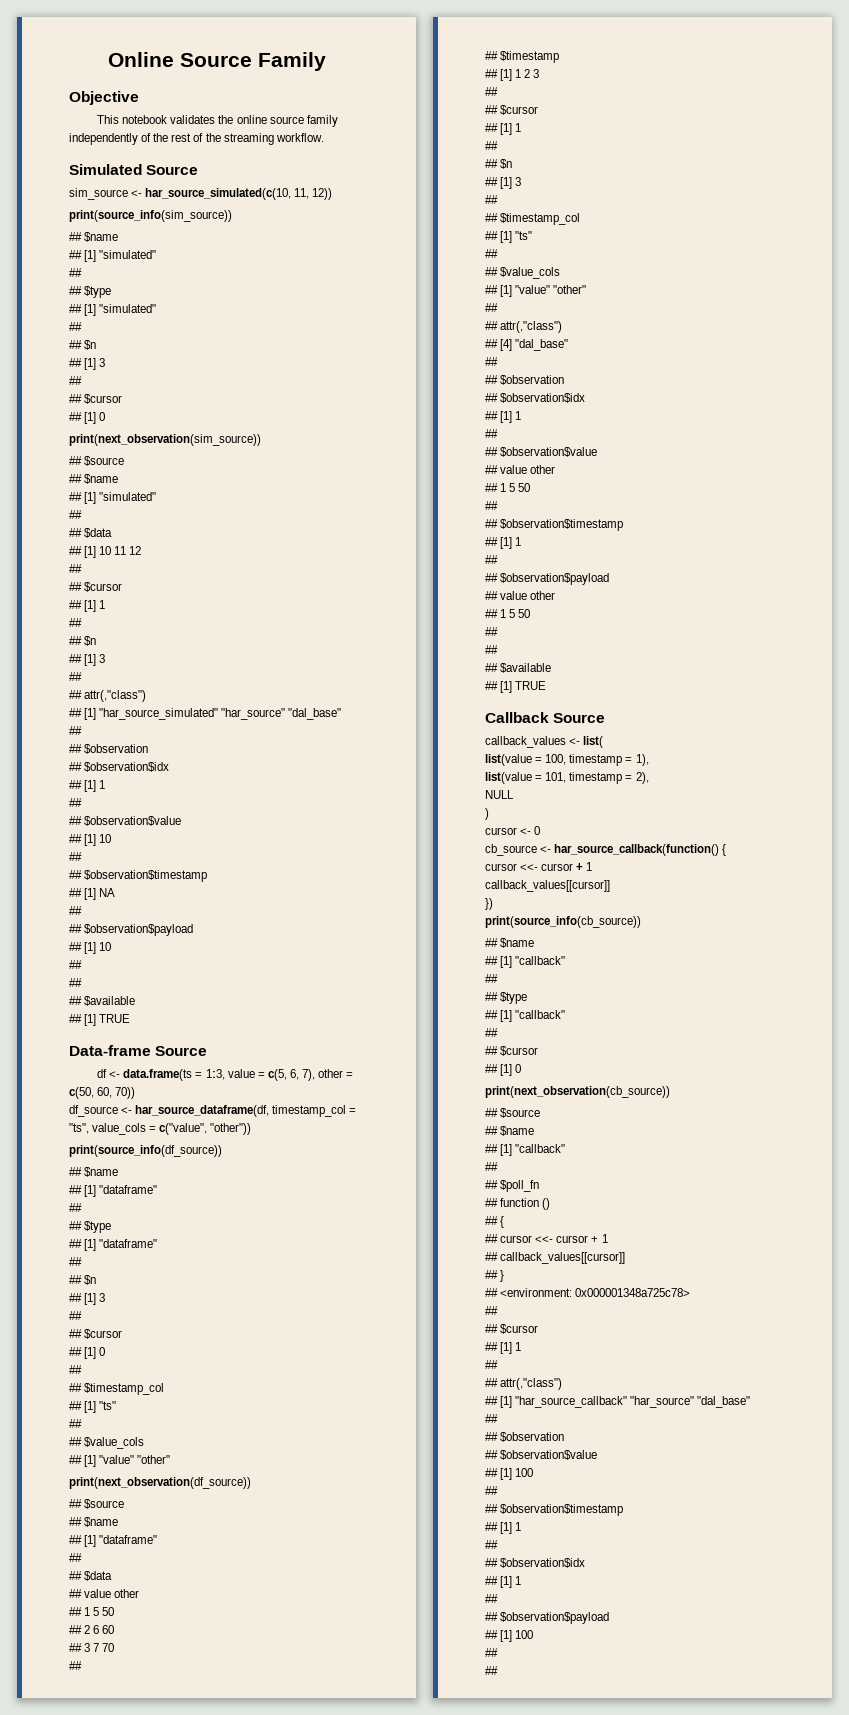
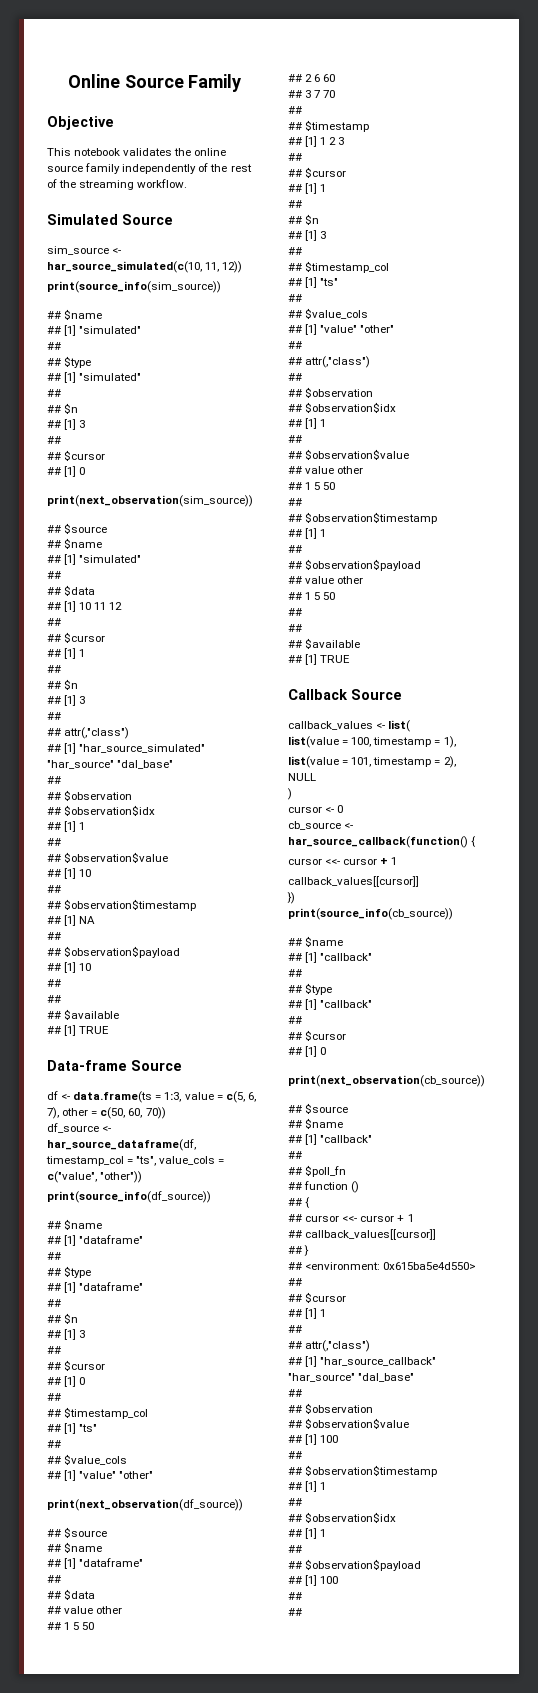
[485,339,569,351] // ## [4] "dal_base" -> (371, 362) none
[575,1288,691,1297] 0x000001348a725c78> -> [383,1262,477,1270] 0x615ba5e4d550>

